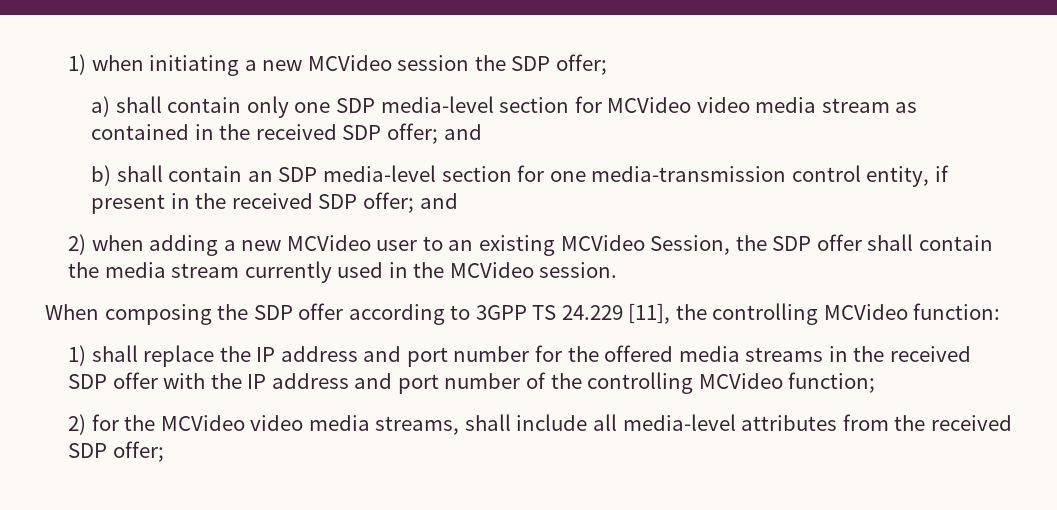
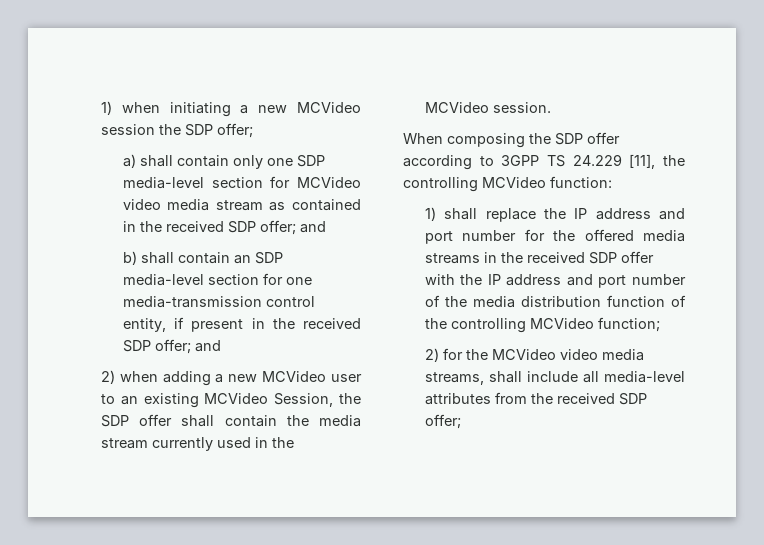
(582, 381) none -> [472,295,686,308] [424,318,447,329] media distribution function of the

